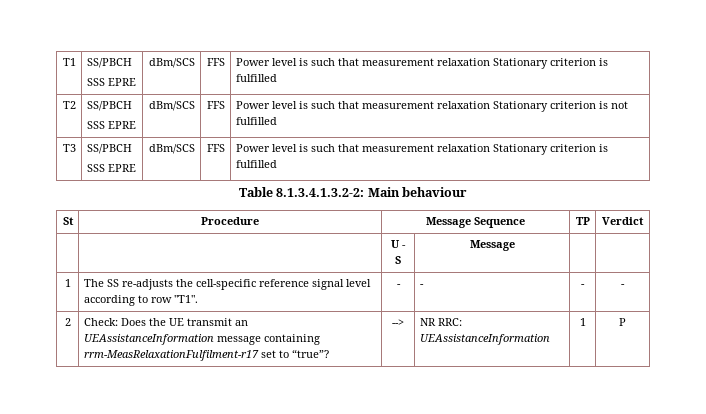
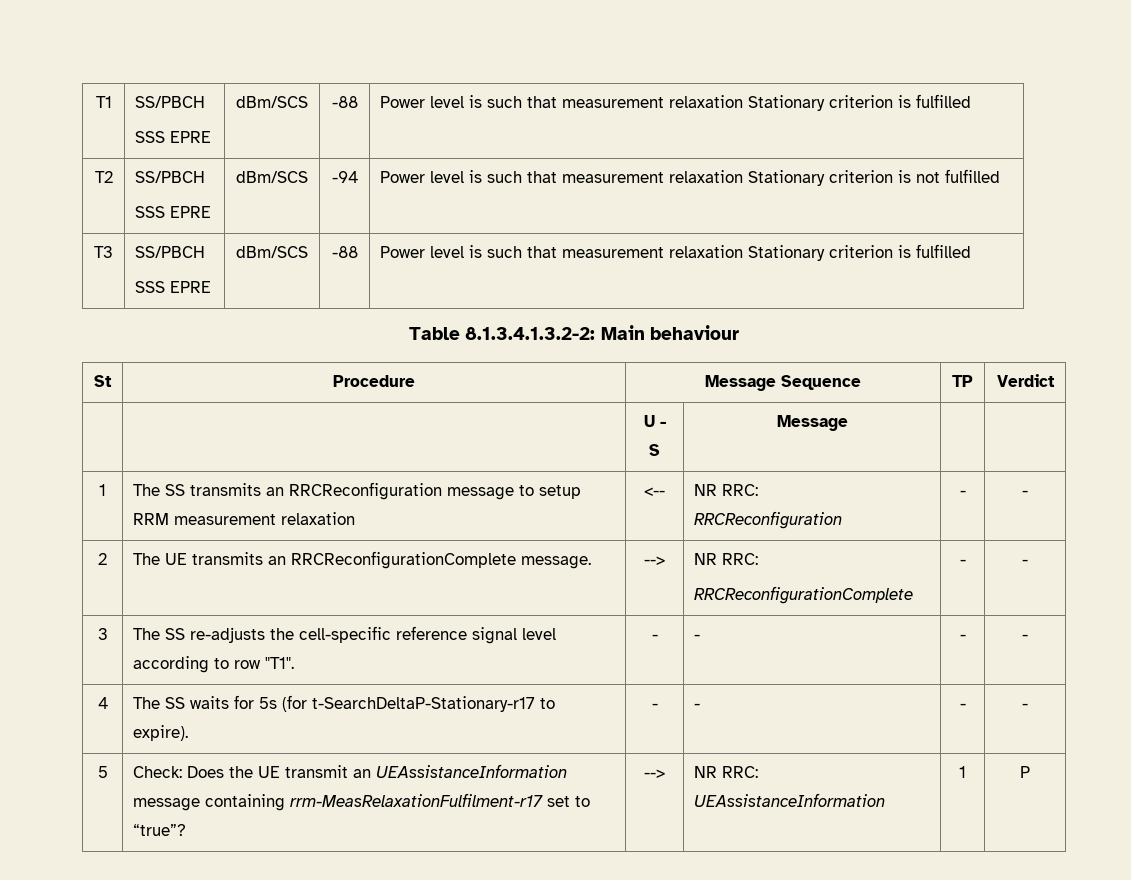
[206,58,225,66] FFS -> [331,96,358,108] -88
[206,101,225,109] FFS -> [331,171,358,183] -94
[206,144,225,152] FFS -> [331,246,358,258] -88
(71, 283) none -> [133,482,582,500] [133,512,356,525] [644,487,665,496] [694,484,759,496] [694,511,843,529] [959,490,966,496] [1022,490,1028,496] [98,553,107,565] [133,551,592,569] [644,556,665,565] [694,553,759,565] [694,586,914,604] [959,559,966,565] [1022,559,1028,565] [97,628,108,640] | The SS transmits an RRCReconfiguration message to setup RRM measurement relaxation | <-- | NR RRC: // RRCReconfiguration | - | - // 2 | The UE transmits an RRCReconfigurationComplete message. | --> | NR RRC: // RRCReconfigurationComplete | - | - // 3
[64,318,71,326] 2 -> [97,697,108,709] [133,695,556,712] [133,725,189,741] [651,703,658,709] [694,703,701,709] [959,703,966,709] [1022,703,1028,709] [97,766,108,778] 4 | The SS waits for 5s (for t-SearchDeltaP-Stationary-r17 to expire). | - | - | - | - // 5

